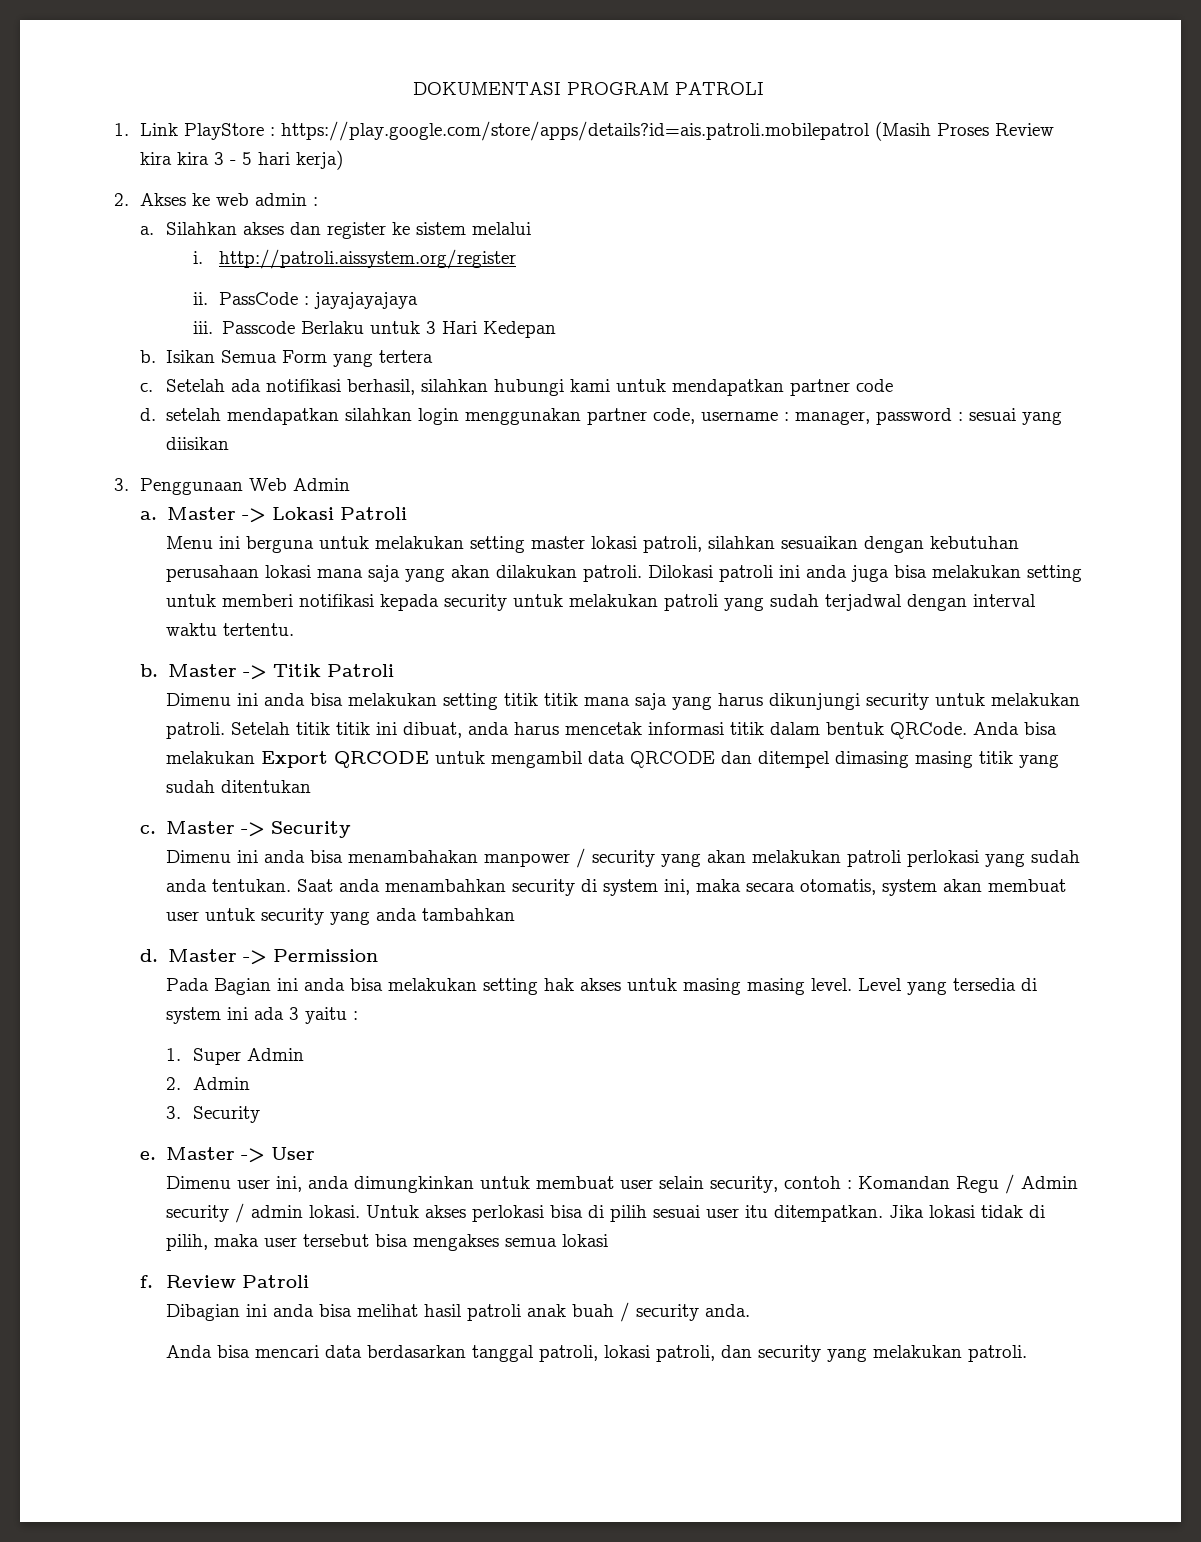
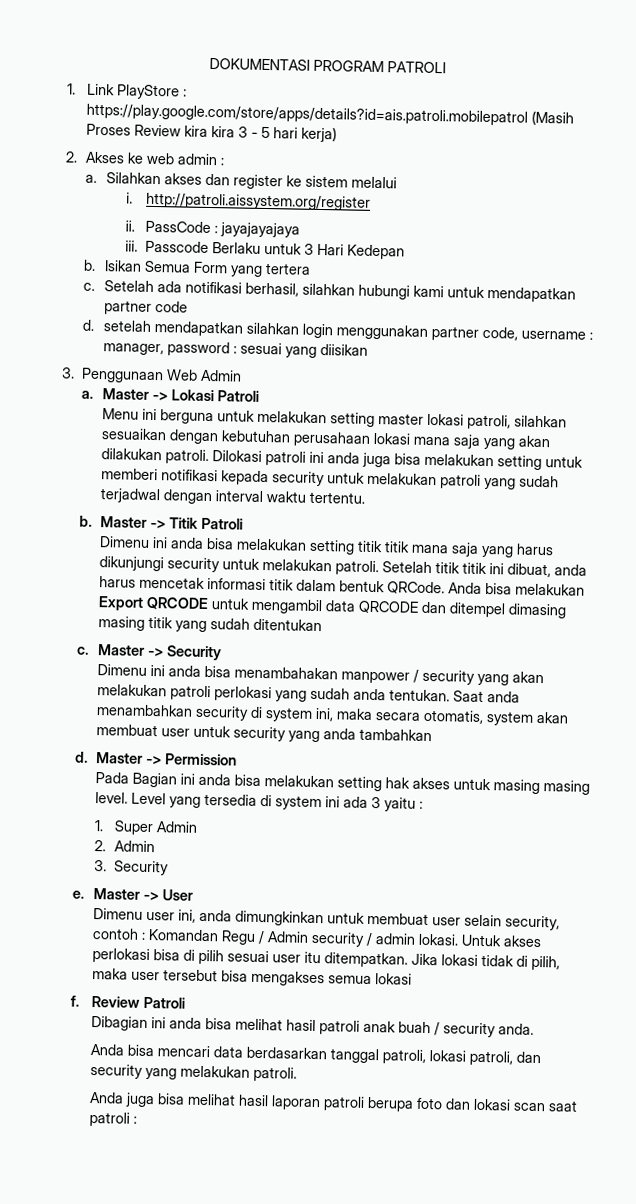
(1028, 1353) none -> [88,1091,578,1112] [88,1111,137,1127] // Anda juga bisa melihat hasil laporan patroli berupa foto dan lokasi scan saat patroli :

